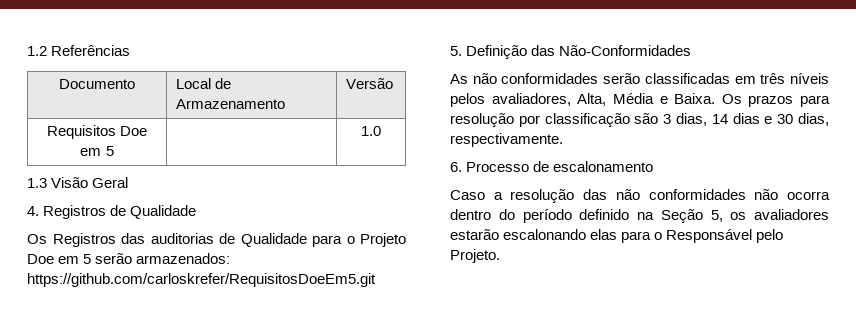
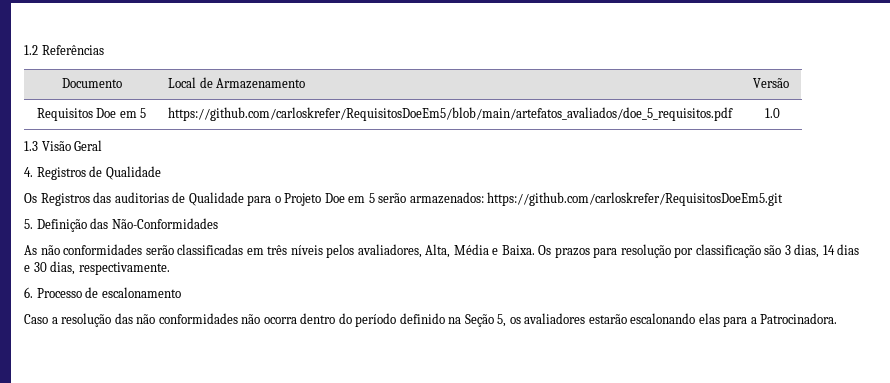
(114, 151) none -> [168,107,734,121] https://github.com/carloskrefer/RequisitosDoeEm5/blob/main/artefatos_avaliados/doe_5_requisitos.pdf
[654,229,784,243] [450,249,500,263] o Responsável pelo Projeto. -> [750,313,838,324] a Patrocinadora.

